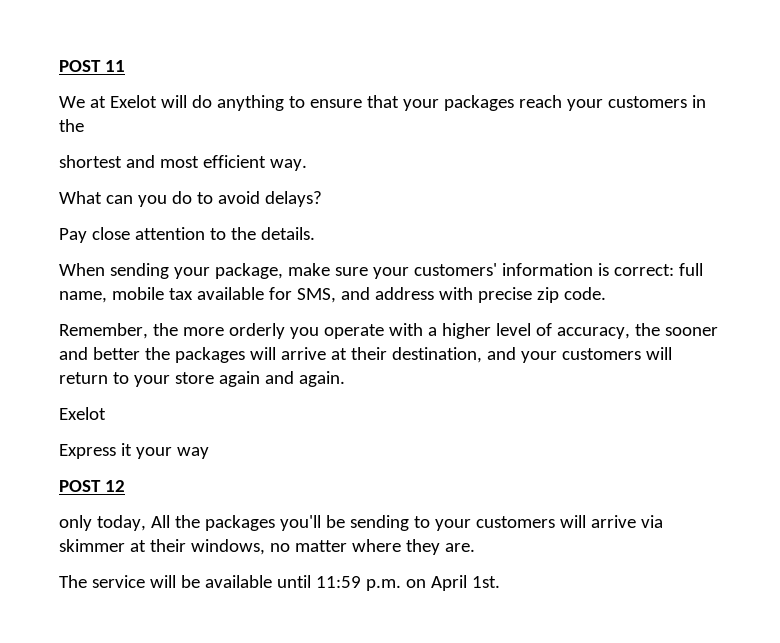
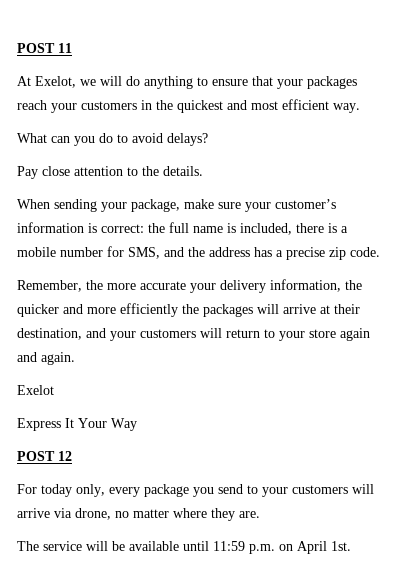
[59,95,157,108] We at Exelot -> [17,76,96,88] At Exelot, we
[59,155,122,168] // shortest -> [177,100,223,113] quickest
[413,263,497,276] customers' -> [275,199,336,209] customer’s
[678,263,703,276] [59,287,473,303] full name, mobile tax available for SMS, and address with -> [148,222,348,235] [17,246,283,259] the full name is included, there is a mobile number for SMS, and the address has a
[228,323,718,339] [59,347,140,360] orderly you operate with a higher level of accuracy, the sooner and better -> [140,279,362,293] [17,303,178,317] accurate your delivery information, the quicker and more efficiently
[120,443,209,459] it your way -> [65,418,137,431] It Your Way
[59,515,409,531] only today, All the packages you'll be sending -> [17,484,243,497] For today only, every package you send
[59,539,265,555] skimmer at their windows, -> [75,508,111,520] drone,

